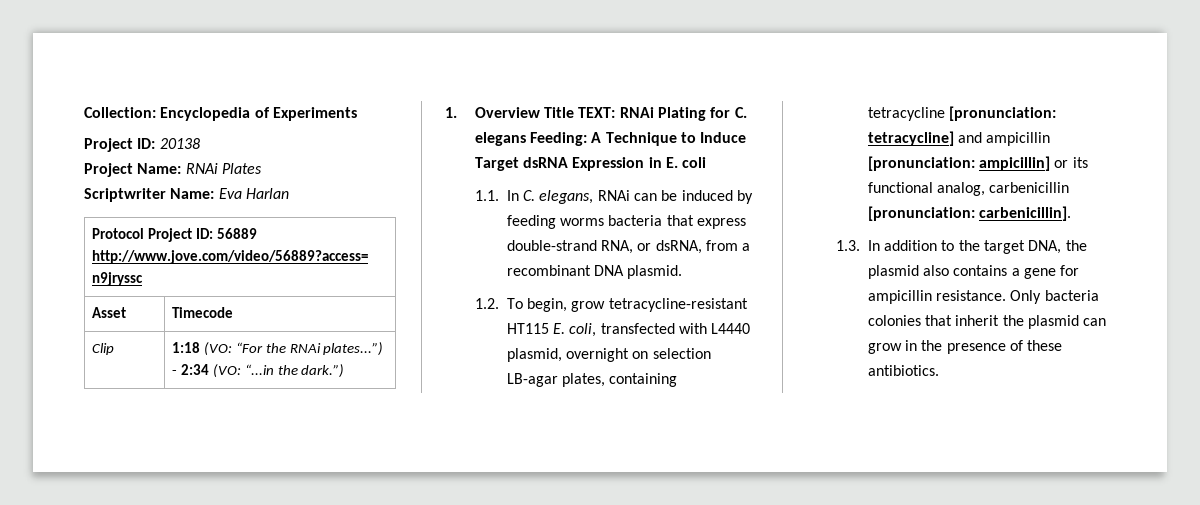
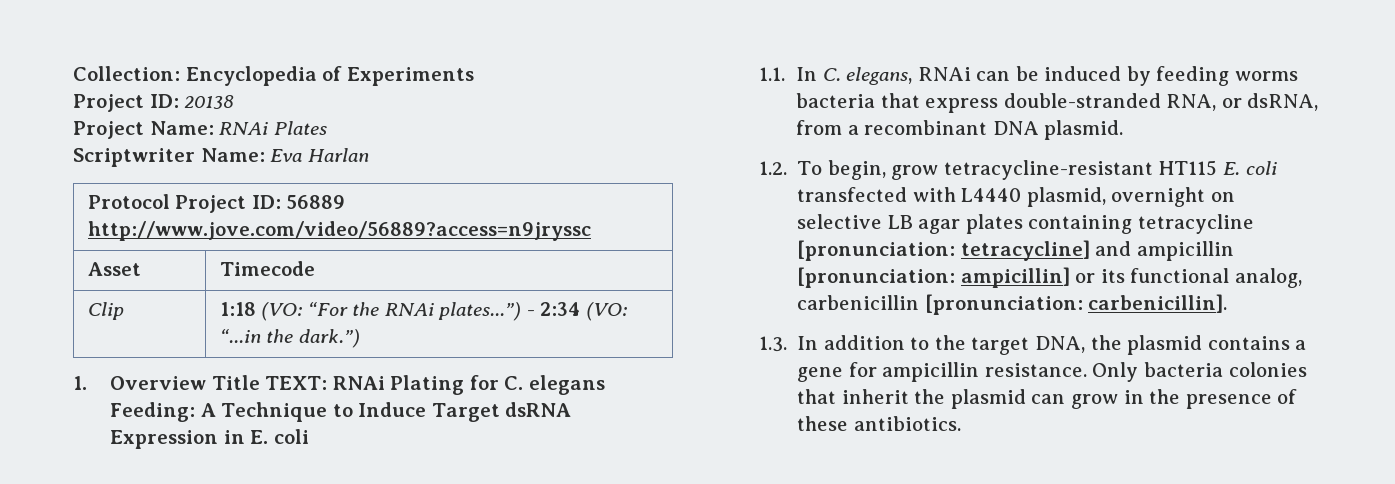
[506,240,597,251] double-strand -> [1003,93,1161,108] double-stranded
[569,323,597,337] coli, -> [1245,161,1277,175] coli
[652,348,711,359] [506,373,605,387] selection LB-agar plates, -> [797,214,1023,234] selective LB agar plates
[922,265,949,276] also -> (1203, 345) none

